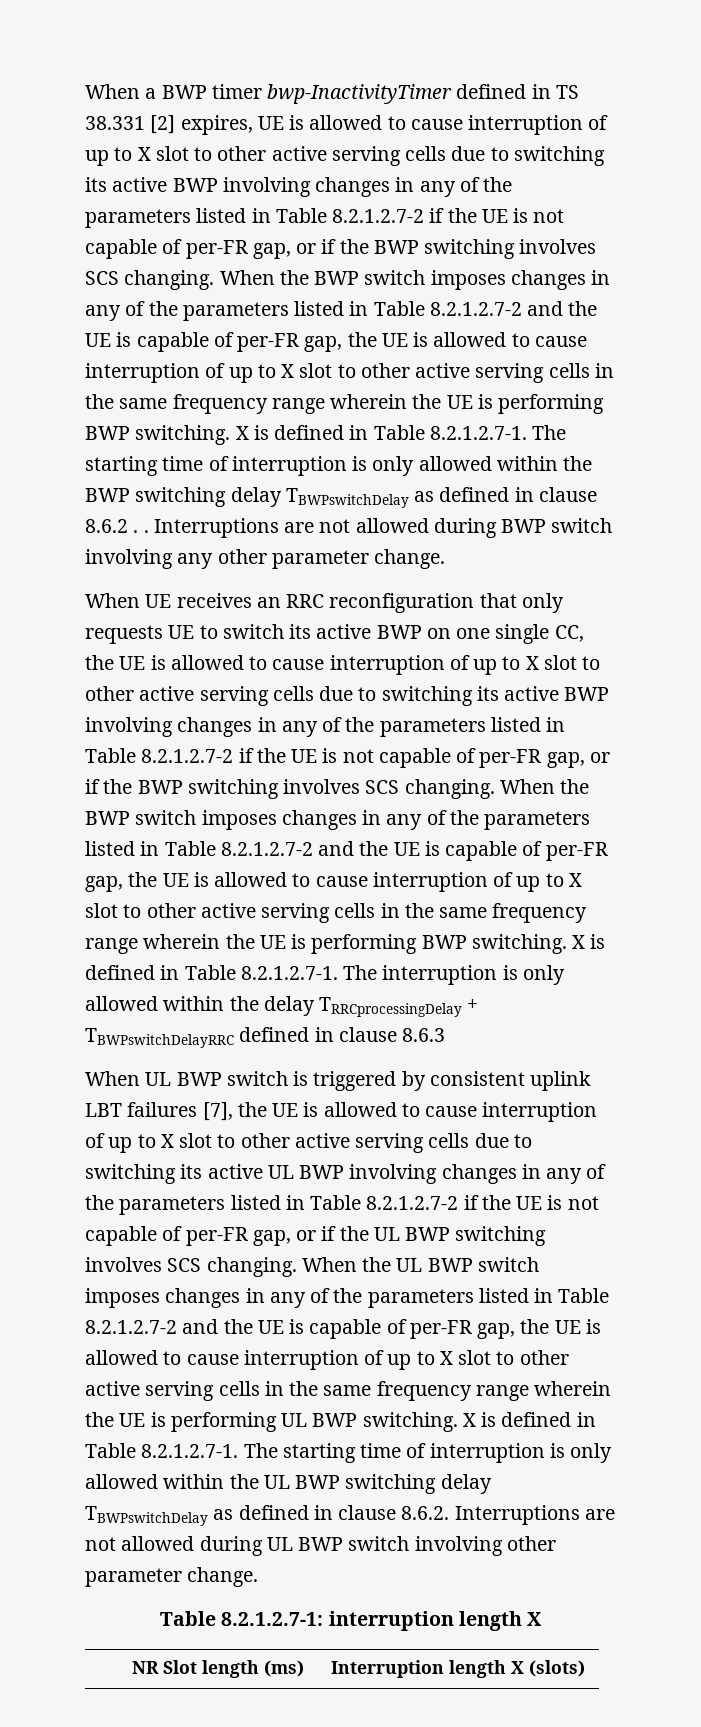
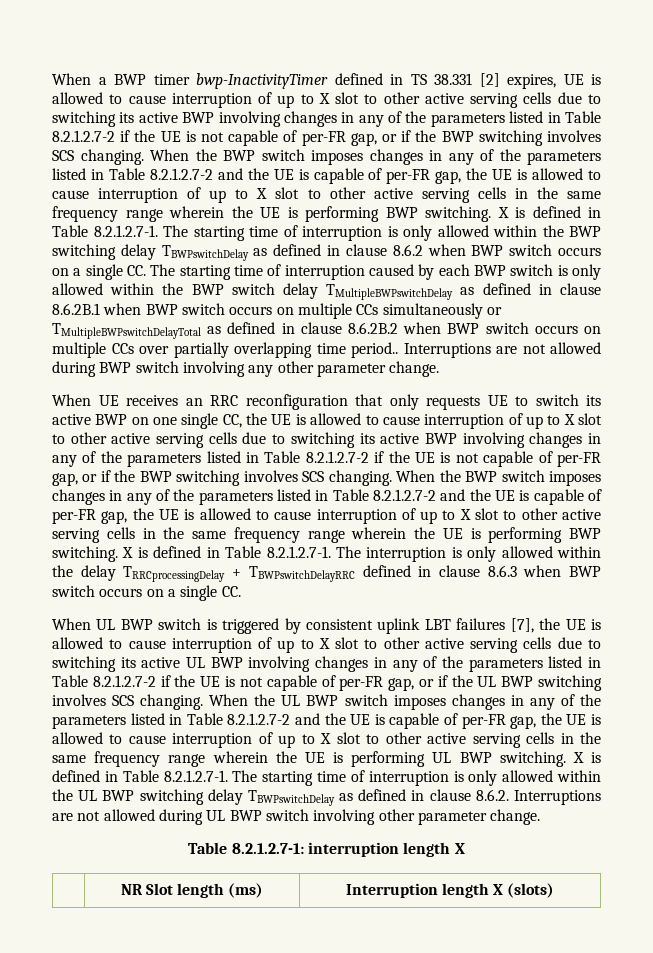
[133,530,149,533] . . -> [427,244,601,256] [52,264,601,280] [52,283,601,300] [52,303,502,319] [52,322,601,339] [52,342,398,358] when BWP switch occurs on a single CC. The starting time of interruption caused by each BWP switch is only allowed within the BWP switch delay TMultipleBWPswitchDelay as defined in clause 8.6.2B.1 when BWP switch occurs on multiple CCs simultaneously or TMultipleBWPswitchDelayTotal as defined in clause 8.6.2B.2 when BWP switch occurs on multiple CCs over partially overlapping time period..
(446, 1035) none -> [523,565,601,577] [52,585,241,601] when BWP switch occurs on a single CC.

